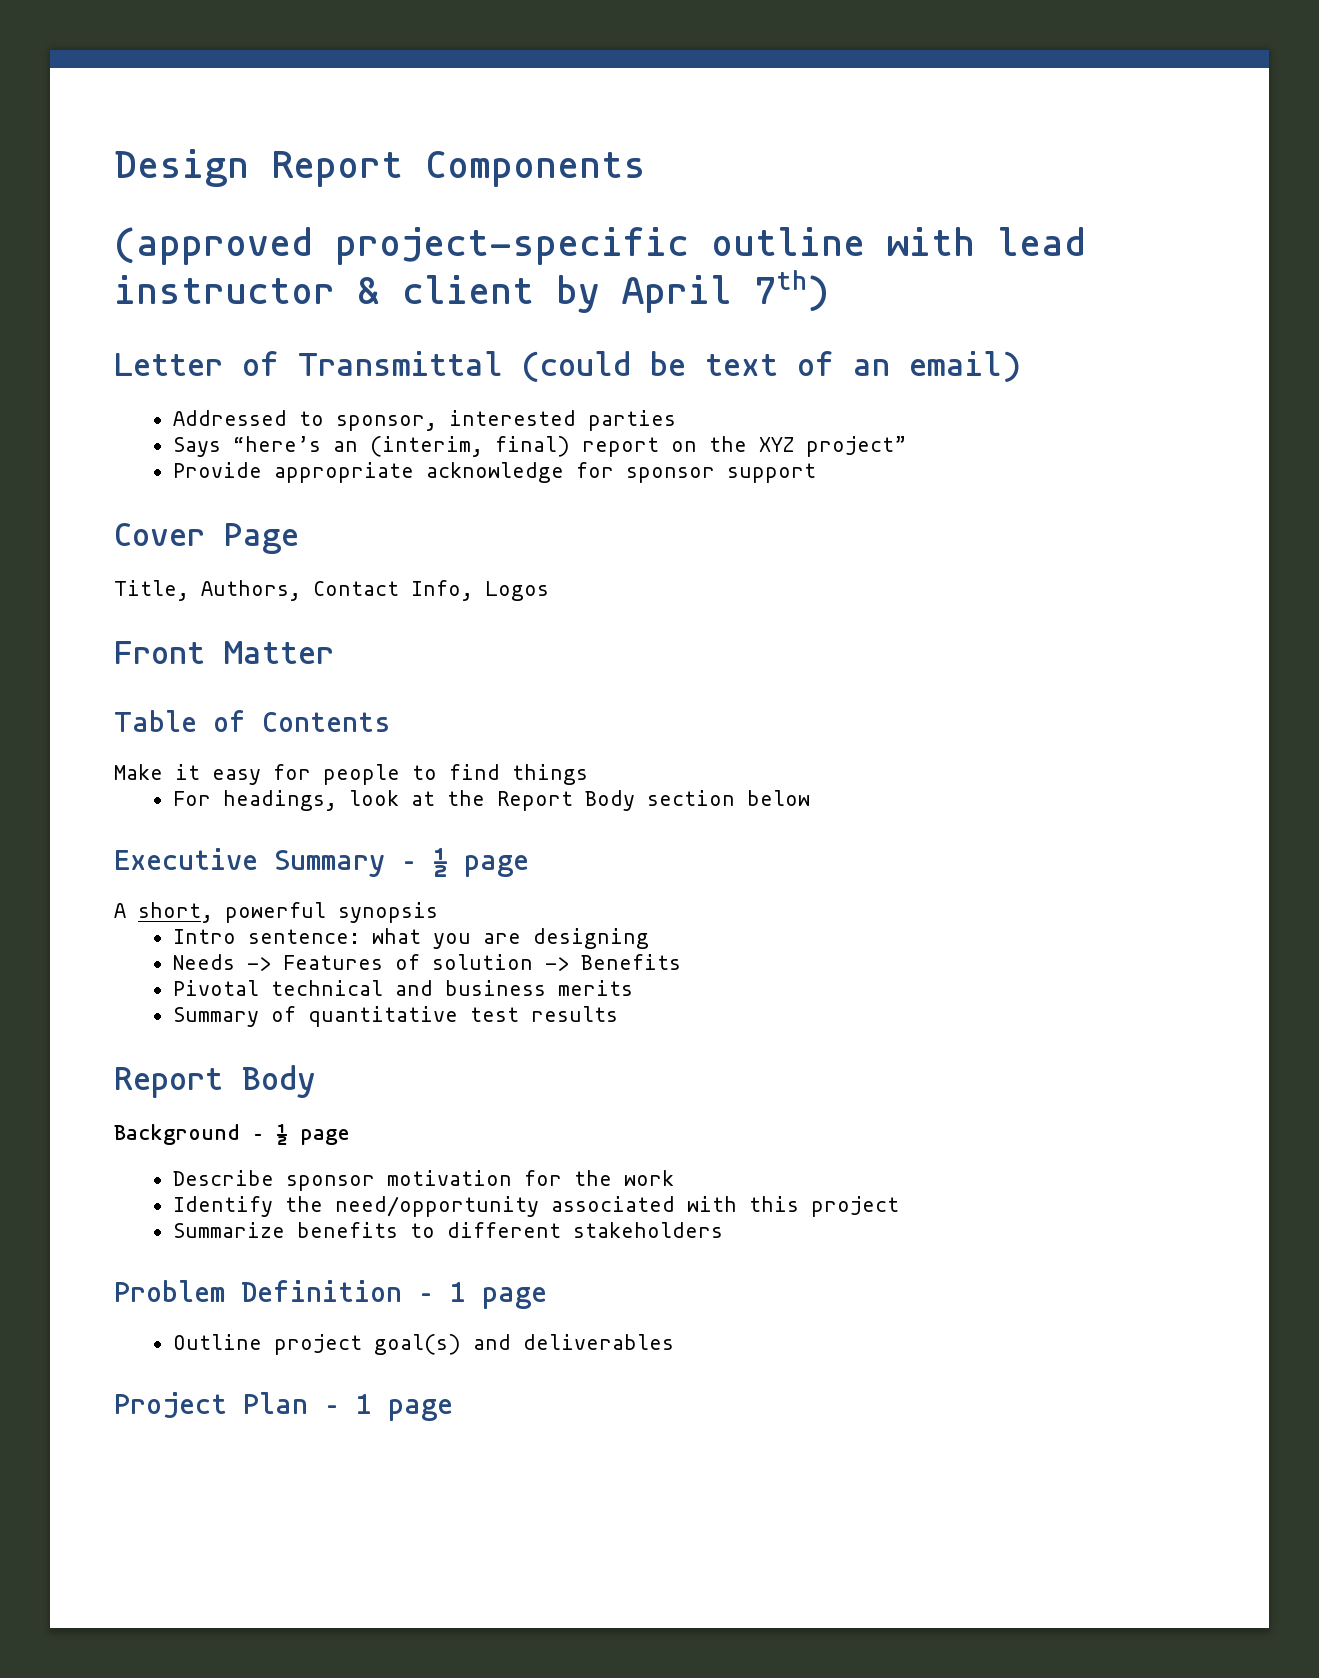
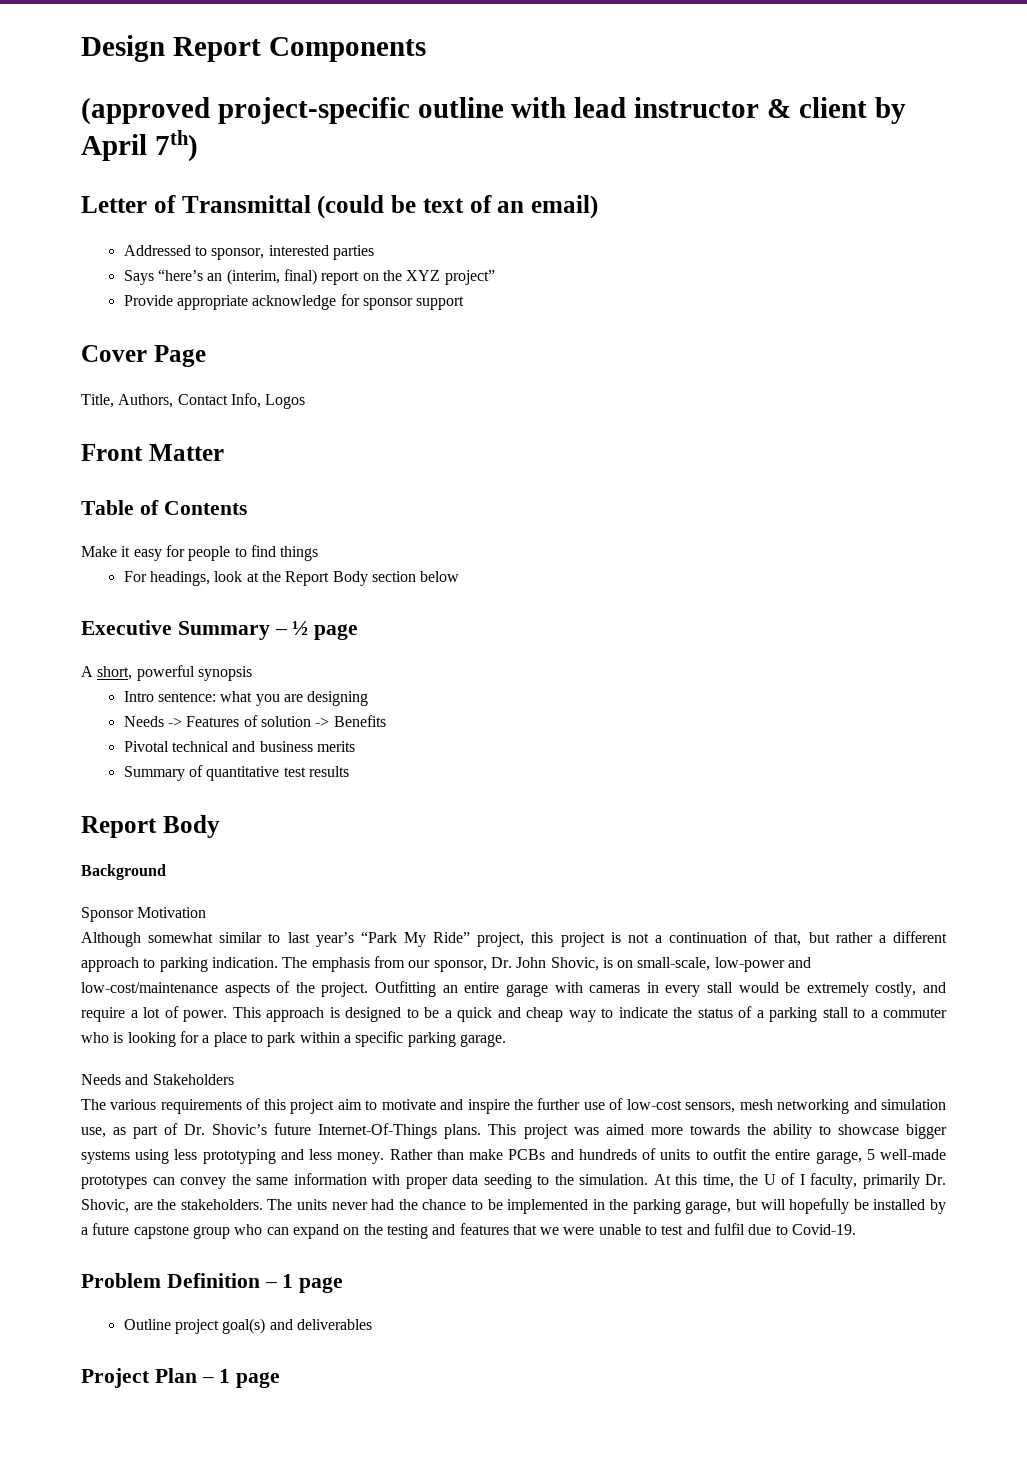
[252,1124,350,1145] [173,1170,675,1191] [173,1196,900,1217] [173,1222,724,1238] – ½ page // Describe sponsor motivation for the work // Identify the need/opportunity associated with this project // Summarize benefits to different stakeholders -> [81,907,207,922] [81,931,947,947] [81,956,812,972] [81,981,946,997] [81,1006,947,1022] [81,1031,506,1047] [81,1074,234,1085] [81,1098,947,1114] [81,1123,948,1139] [81,1148,946,1164] [81,1173,946,1189] [81,1198,947,1214] [81,1223,857,1239] // Sponsor Motivation // Although somewhat similar to last year’s “Park My Ride” project, this project is not a continuation of that, but rather a different approach to parking indication. The emphasis from our sponsor, Dr. John Shovic, is on small-scale, low-power and low-cost/maintenance aspects of the project. Outfitting an entire garage with cameras in every stall would be extremely costly, and require a lot of power. This approach is designed to be a quick and cheap way to indicate the status of a parking stall to a commuter who is looking for a place to park within a specific parking garage. // Needs and Stakeholders // The various requirements of this project aim to motivate and inspire the further use of low-cost sensors, mesh networking and simulation use, as part of Dr. Shovic’s future Internet-Of-Things plans. This project was aimed more towards the ability to showcase bigger systems using less prototyping and less money. Rather than make PCBs and hundreds of units to outfit the entire garage, 5 well-made prototypes can convey the same information with proper data seeding to the simulation. At this time, the U of I faculty, primarily Dr. Shovic, are the stakeholders. The units never had the chance to be implemented in the parking garage, but will hopefully be installed by a future capstone group who can expand on the testing and features that we were unable to test and fulfil due to Covid-19.

